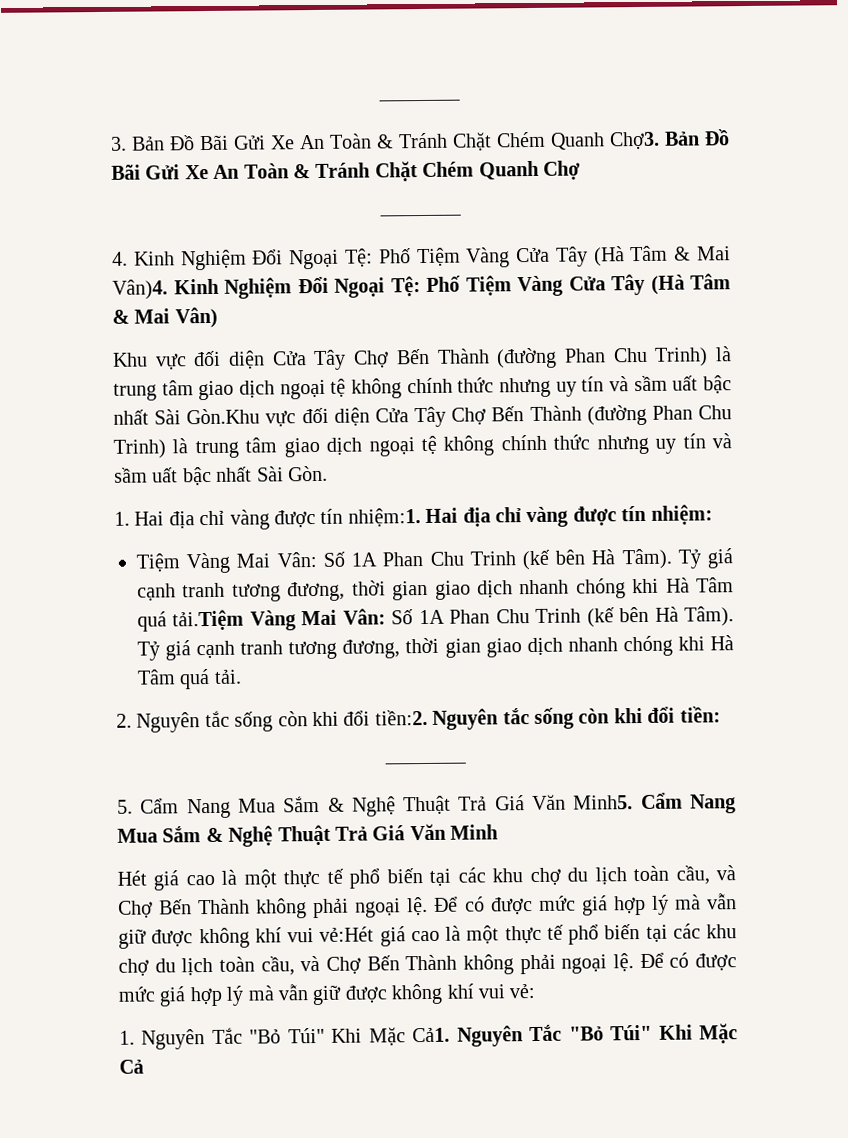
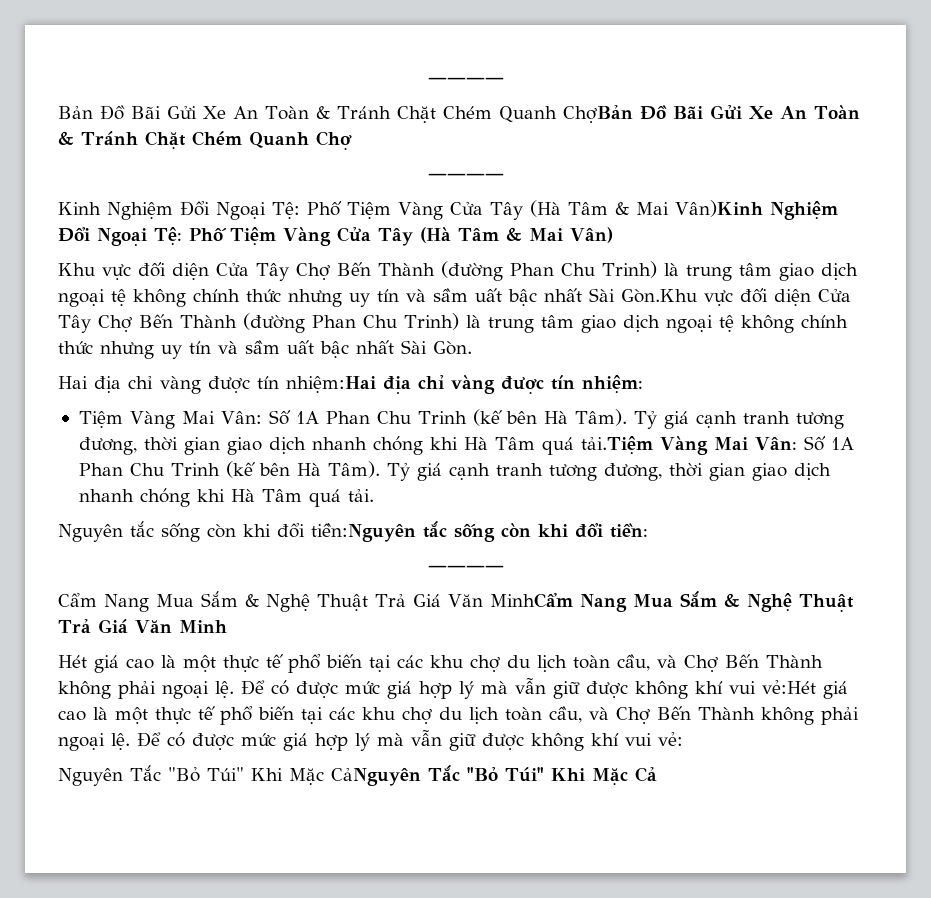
[378,99,461,106] [110,136,127,151] ―――― // 3. -> [427,77,504,84] ―――― //
[609,131,700,150] Chợ3. Bản -> [562,105,633,124] ChợBản
[112,251,128,266] 4. -> (504, 176) none
[112,278,219,300] Vân)4. Kinh -> [674,200,763,217] Vân)Kinh
[114,507,459,530] 1. Hai địa chỉ vàng được tín nhiệm:1. Hai -> [58,376,376,394] Hai địa chỉ vàng được tín nhiệm:Hai
[116,708,499,733] 2. Nguyên tắc sống còn khi đổi tiền:2. Nguyên -> [58,521,416,542] Nguyên tắc sống còn khi đổi tiền:Nguyên
[117,799,133,814] 5. -> (504, 568) none
[573,792,683,810] Minh5. Cẩm -> [489,593,573,608] MinhCẩm
[119,1025,523,1050] 1. Nguyên Tắc "Bỏ Túi" Khi Mặc Cả1. Nguyên -> [58,765,421,786] Nguyên Tắc "Bỏ Túi" Khi Mặc CảNguyên

